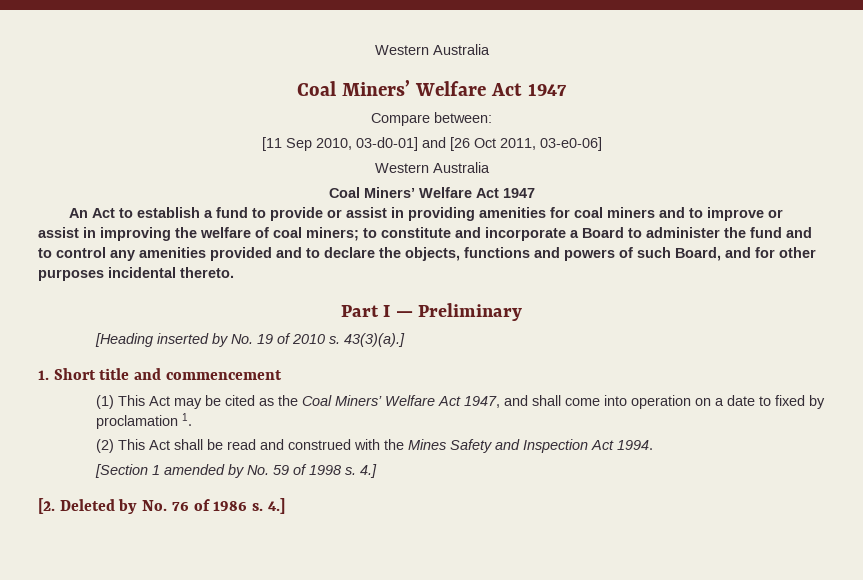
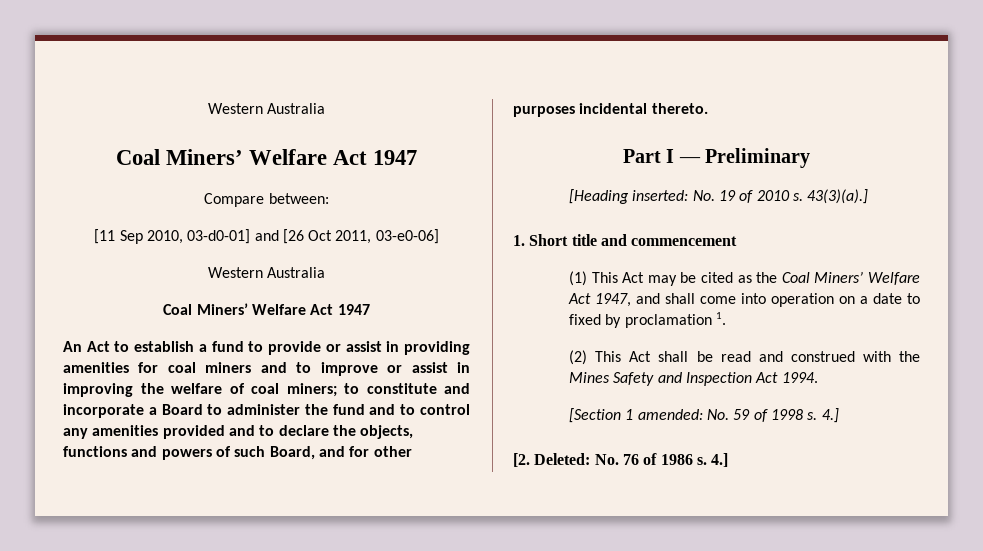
[156,333,228,347] inserted by -> [632,190,689,201] inserted:
[163,464,244,478] amended by -> [637,409,703,420] amended:
[59,499,138,514] Deleted by -> [534,453,591,465] Deleted:

